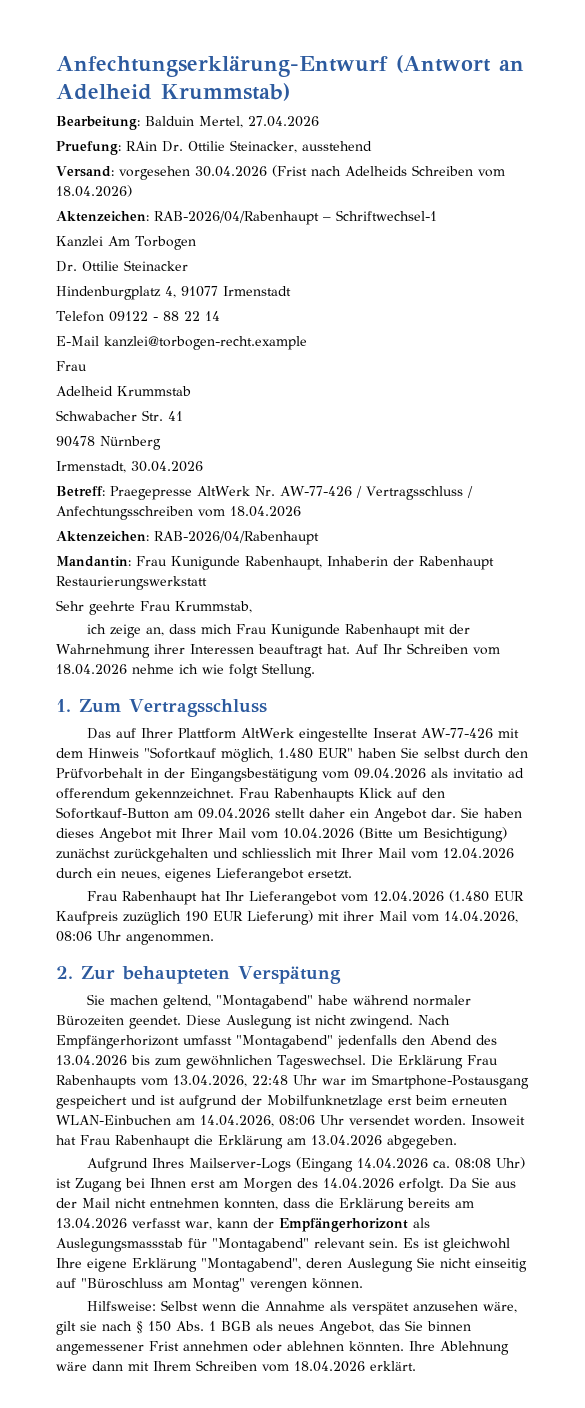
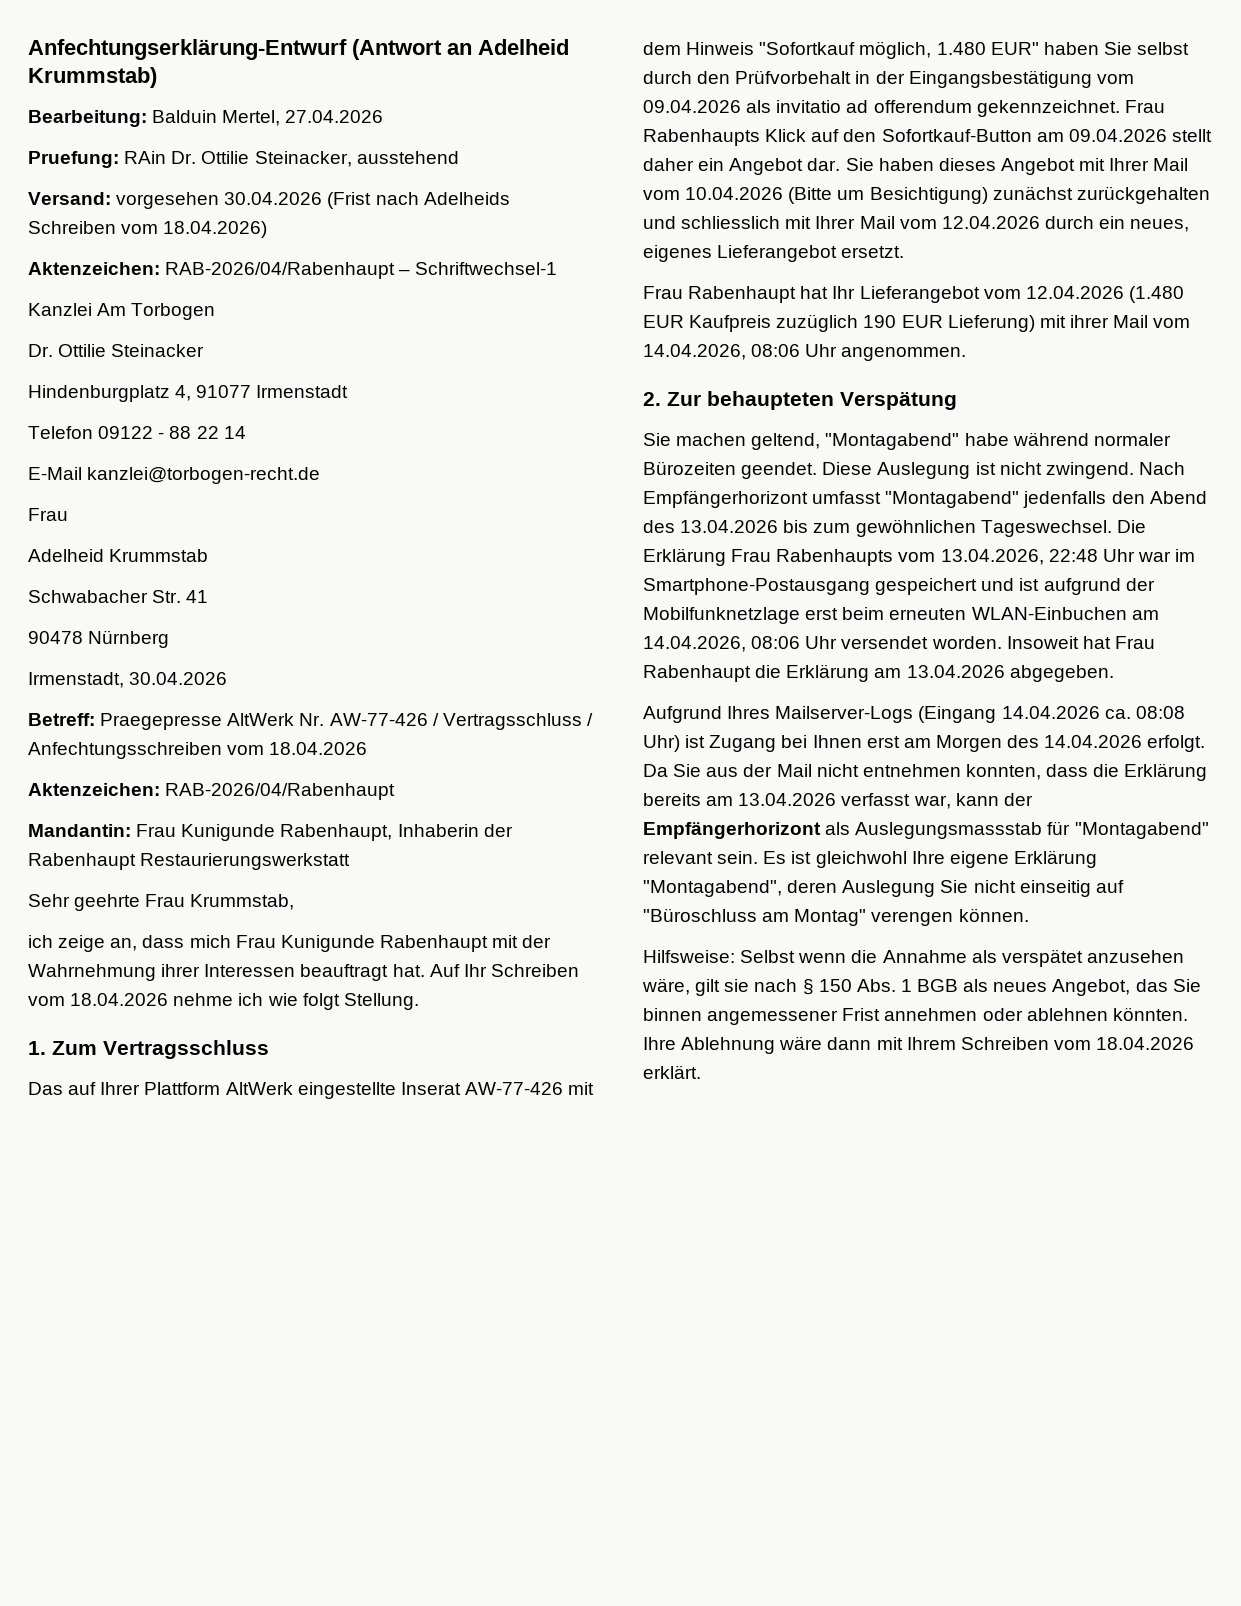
[104,336,307,350] kanzlei@torbogen-recht.example -> [87,467,321,484] kanzlei@torbogen-recht.de

